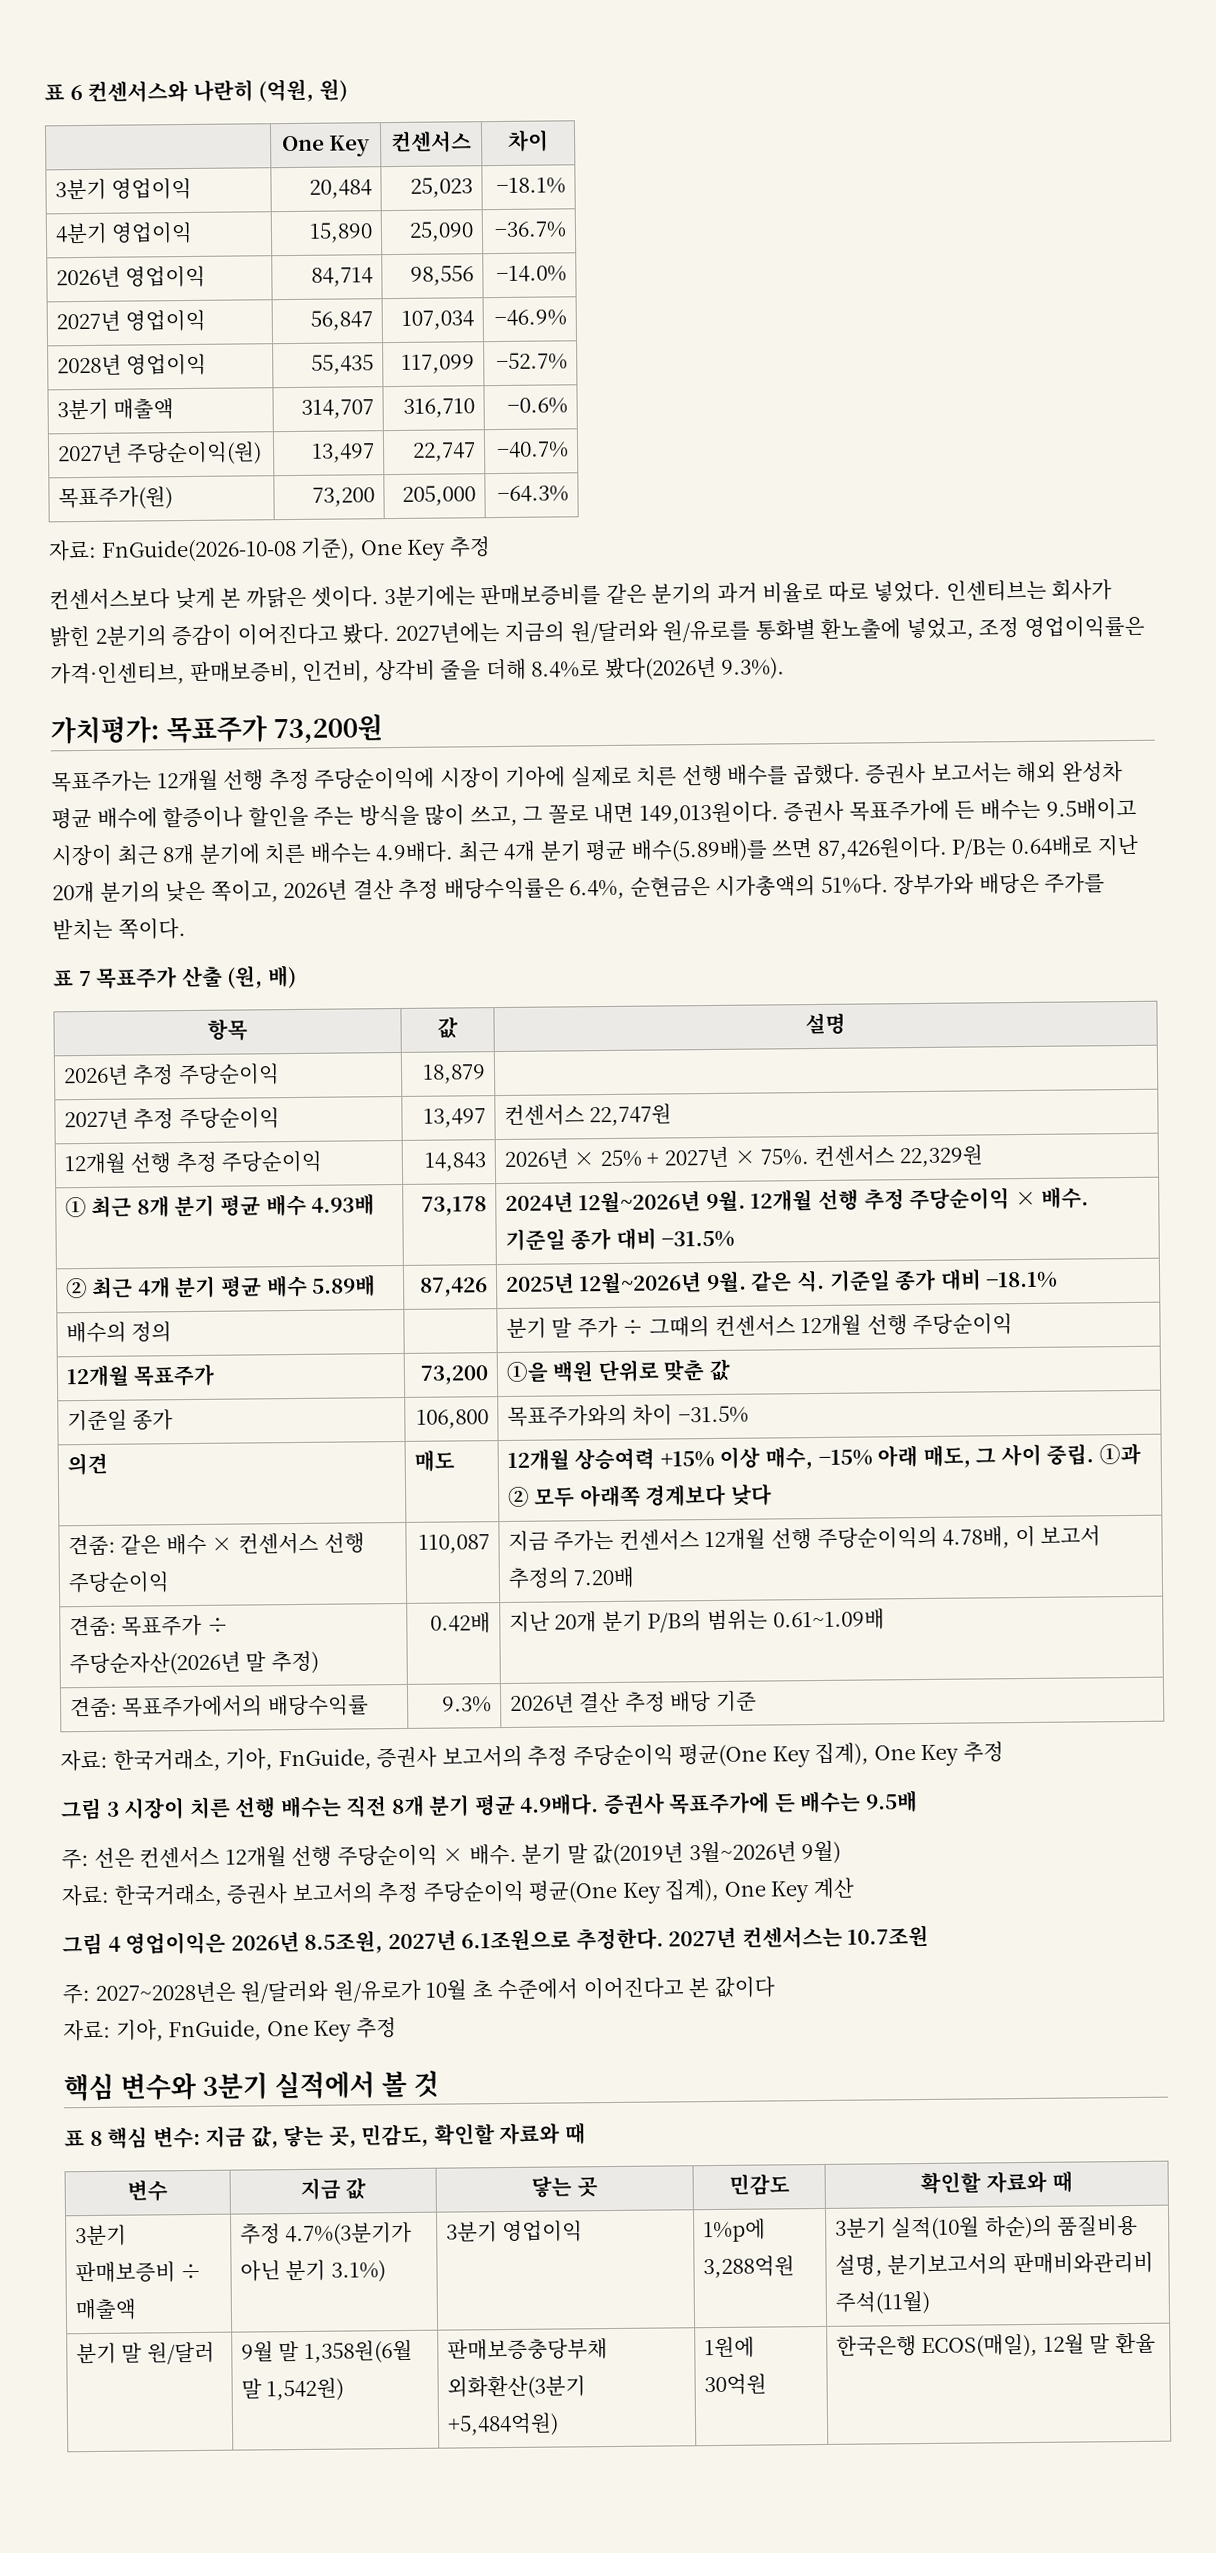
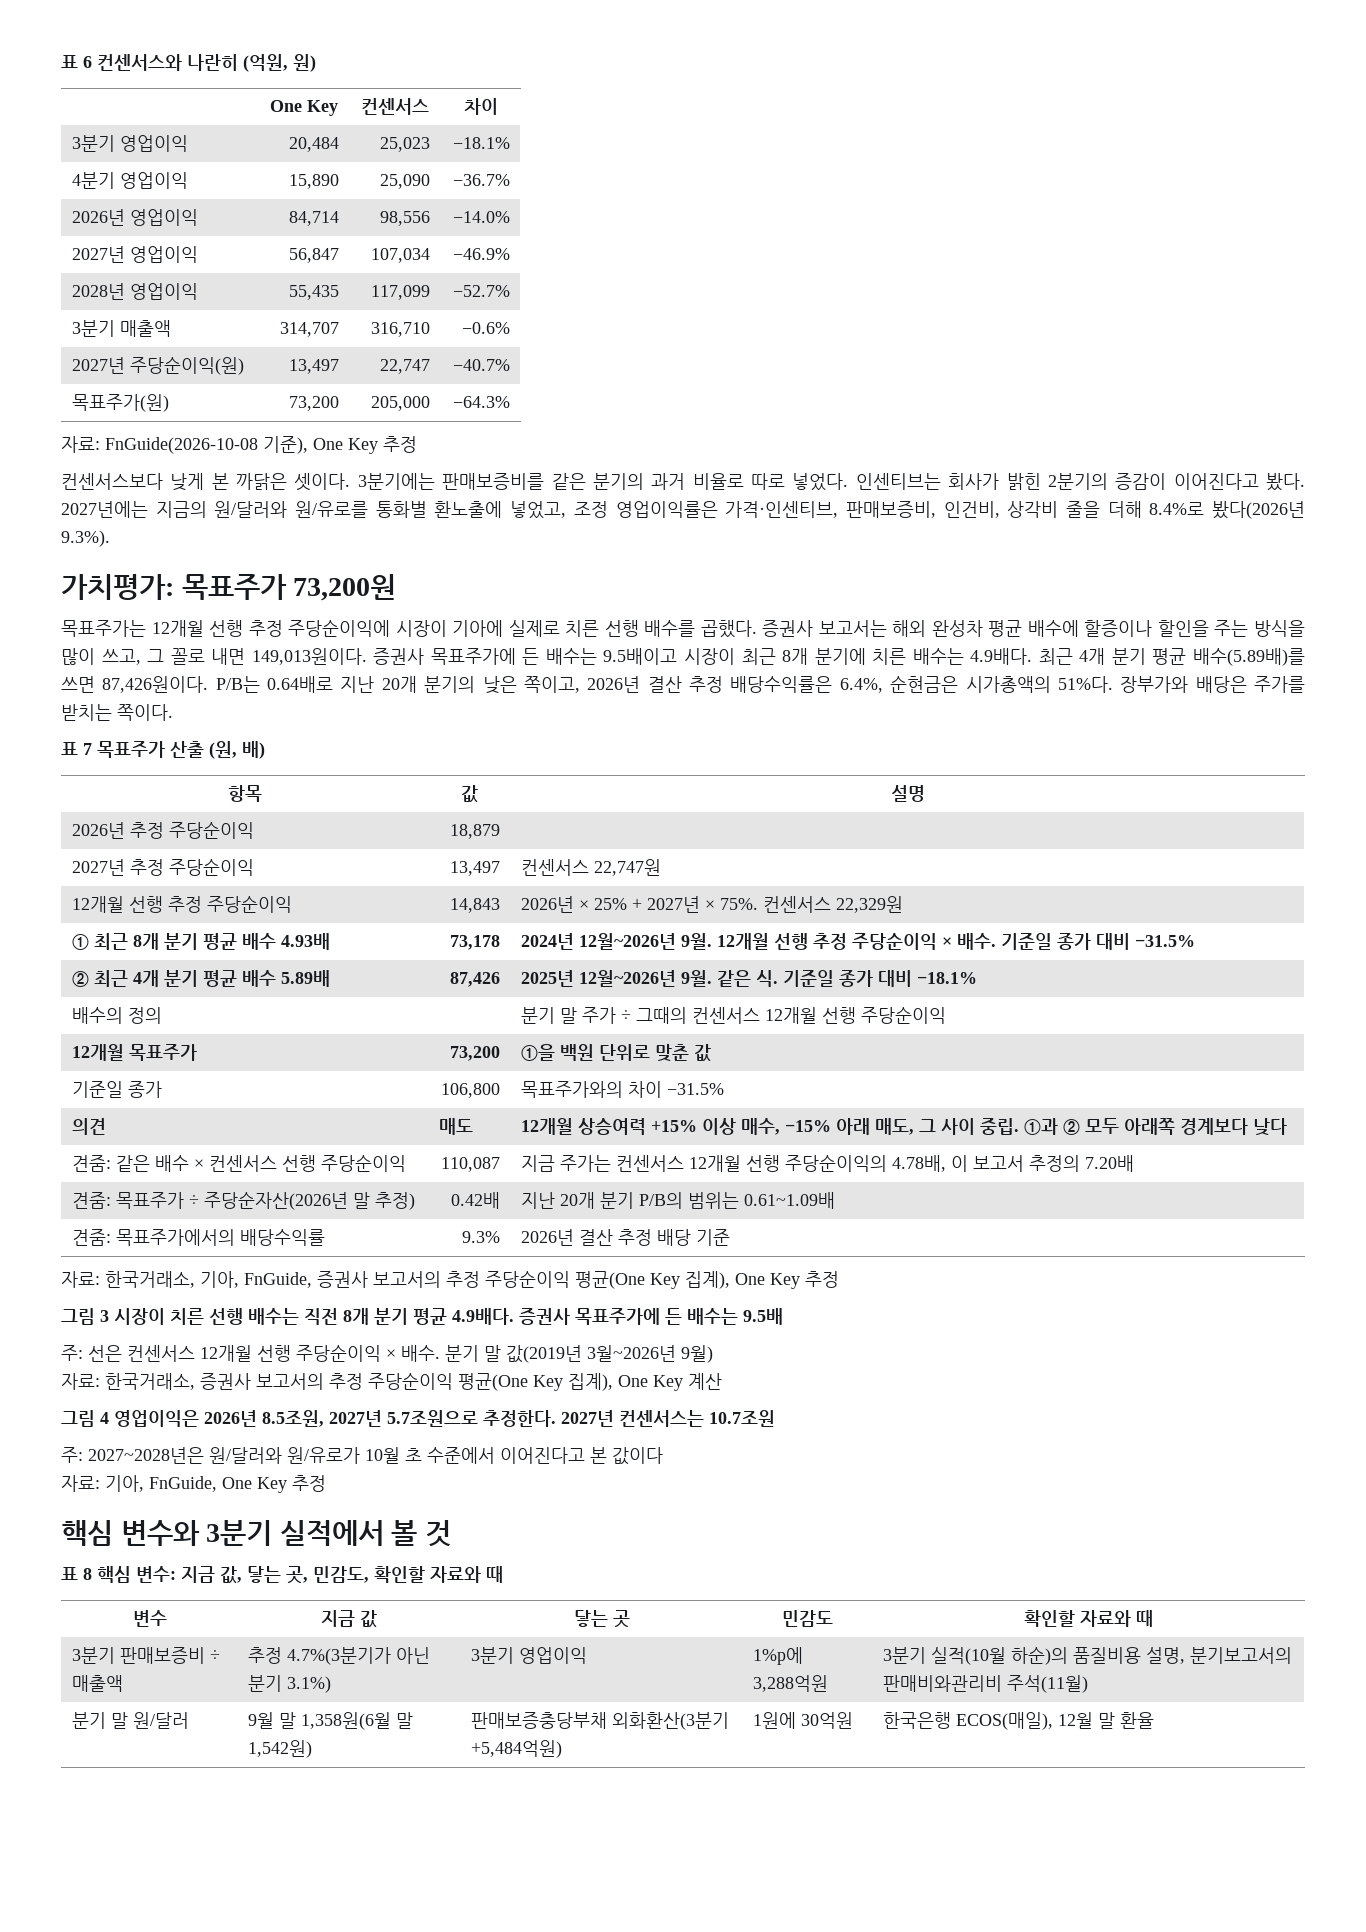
[461,1928,572,1951] 6.1조원으로 -> [387,1410,478,1427] 5.7조원으로

